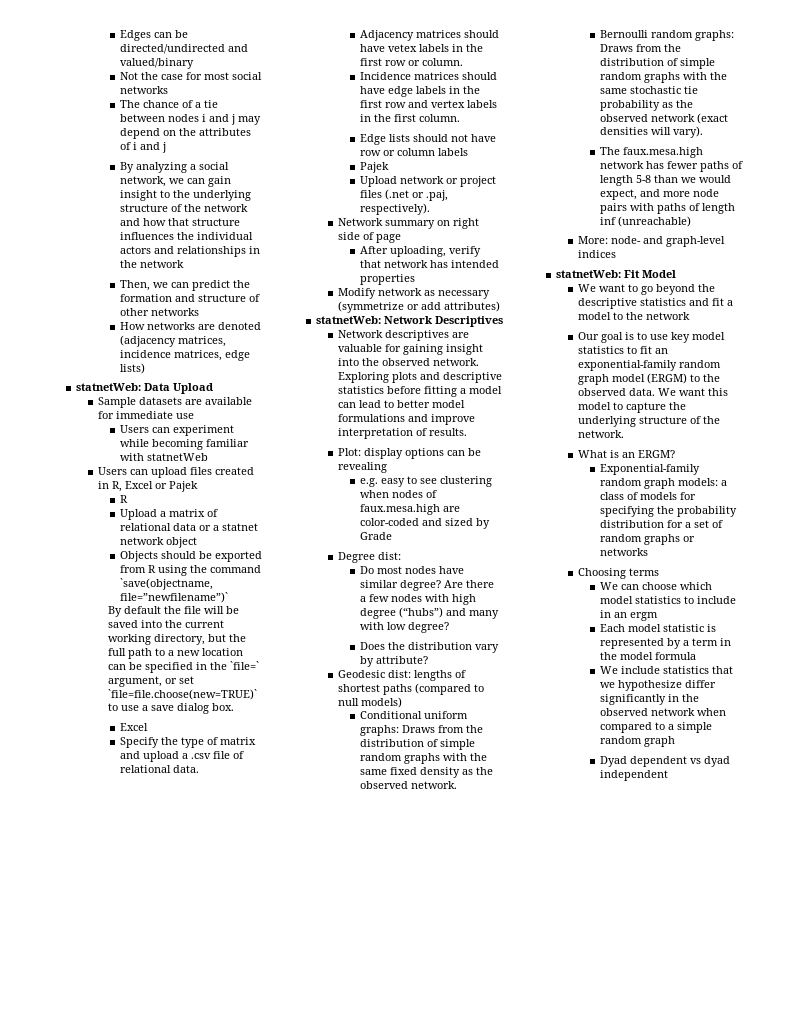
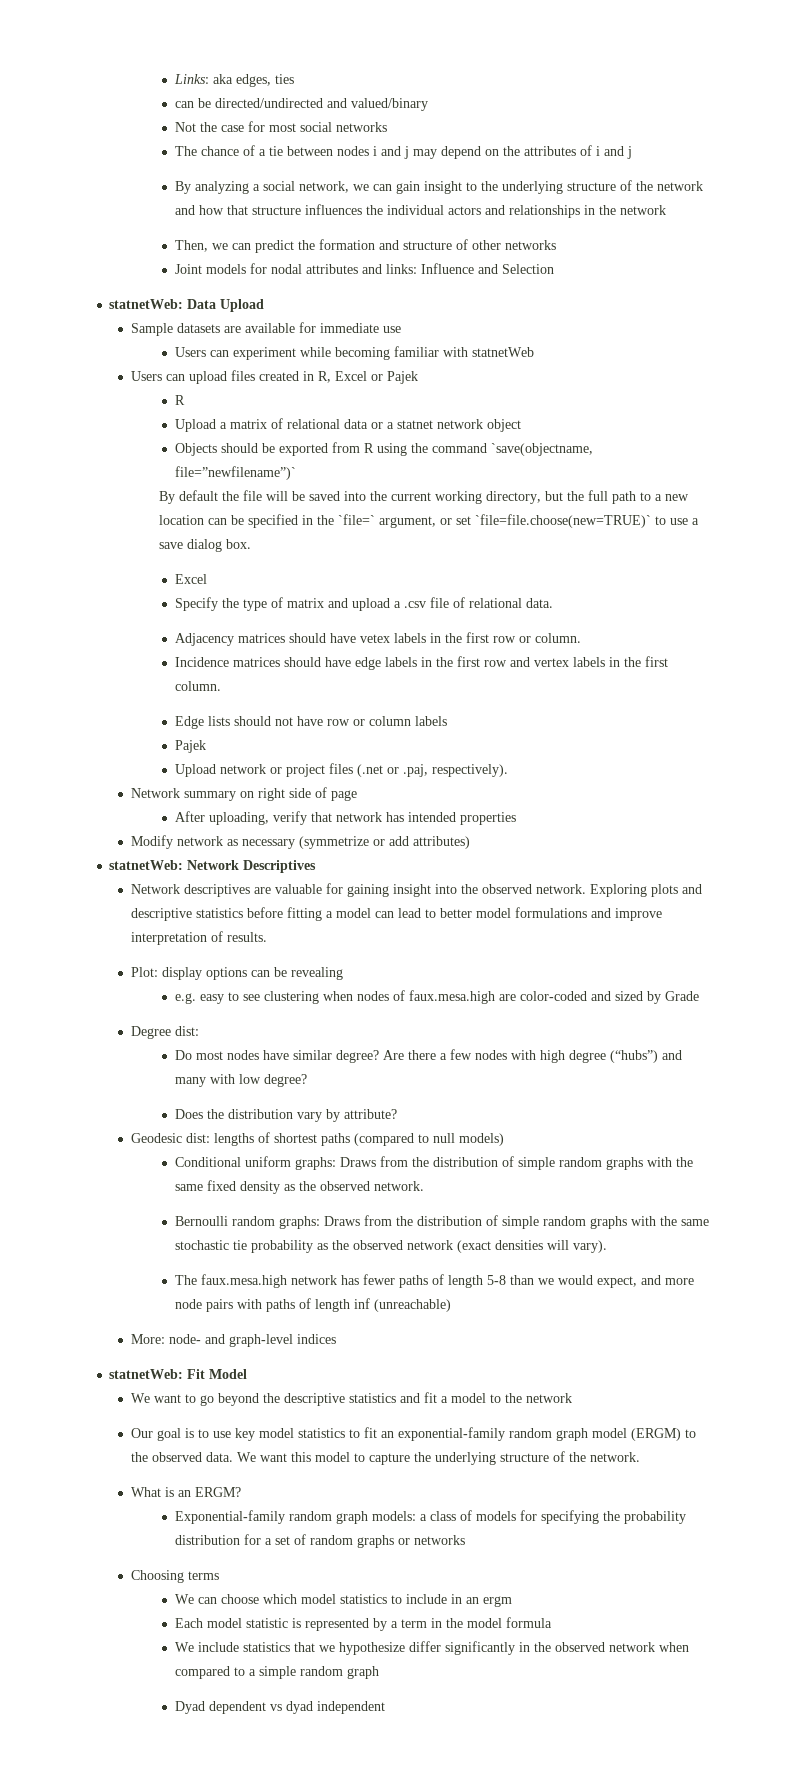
[120,30,152,41] Edges -> [173,74,294,87] Links: aka edges, ties //
[120,322,262,330] [120,335,227,347] [120,350,251,361] [120,363,146,374] How networks are denoted (adjacency matrices, incidence matrices, edge lists) -> [174,263,554,274] Joint models for nodal attributes and links: Influence and Selection

